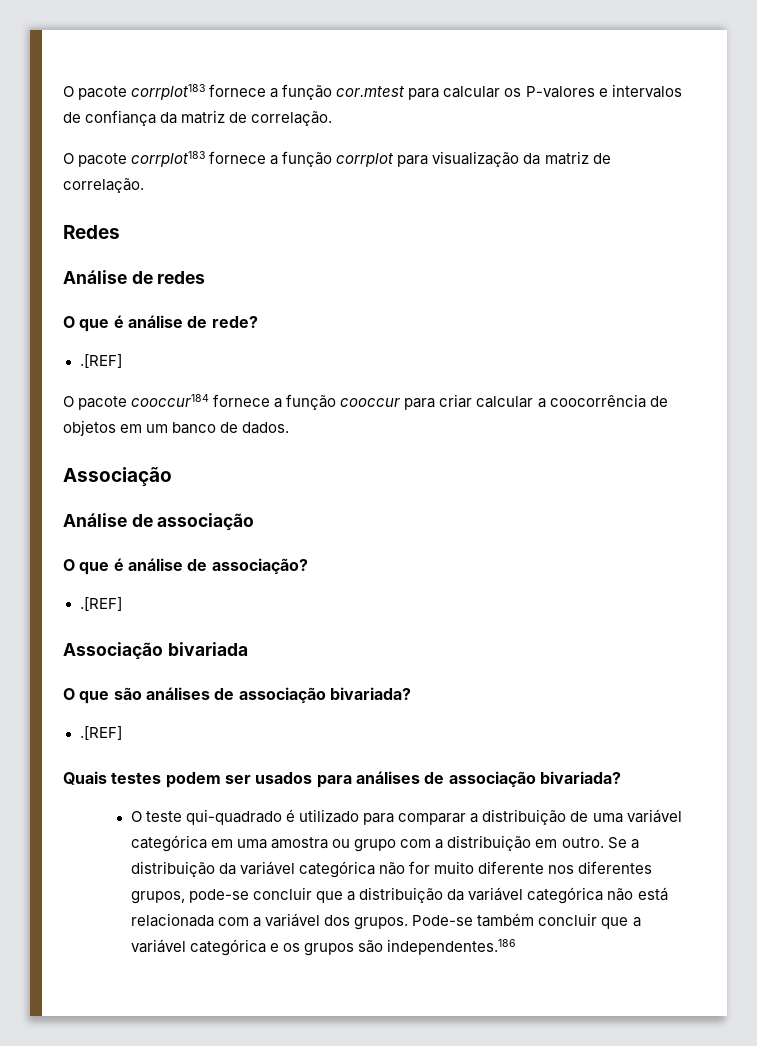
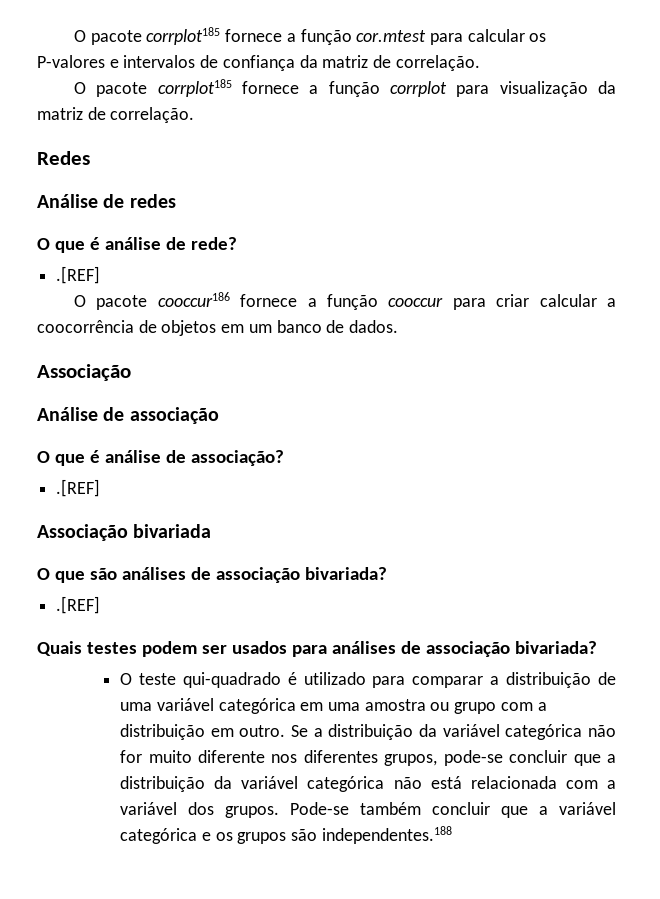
[63,84,206,100] O pacote corrplot183 -> [73,27,221,45] O pacote corrplot185
[131,151,206,167] corrplot183 -> [157,79,232,97] corrplot185
[131,394,210,407] cooccur184 -> [157,292,230,307] cooccur186
[387,939,517,955] independentes.186 -> [321,826,452,844] independentes.188

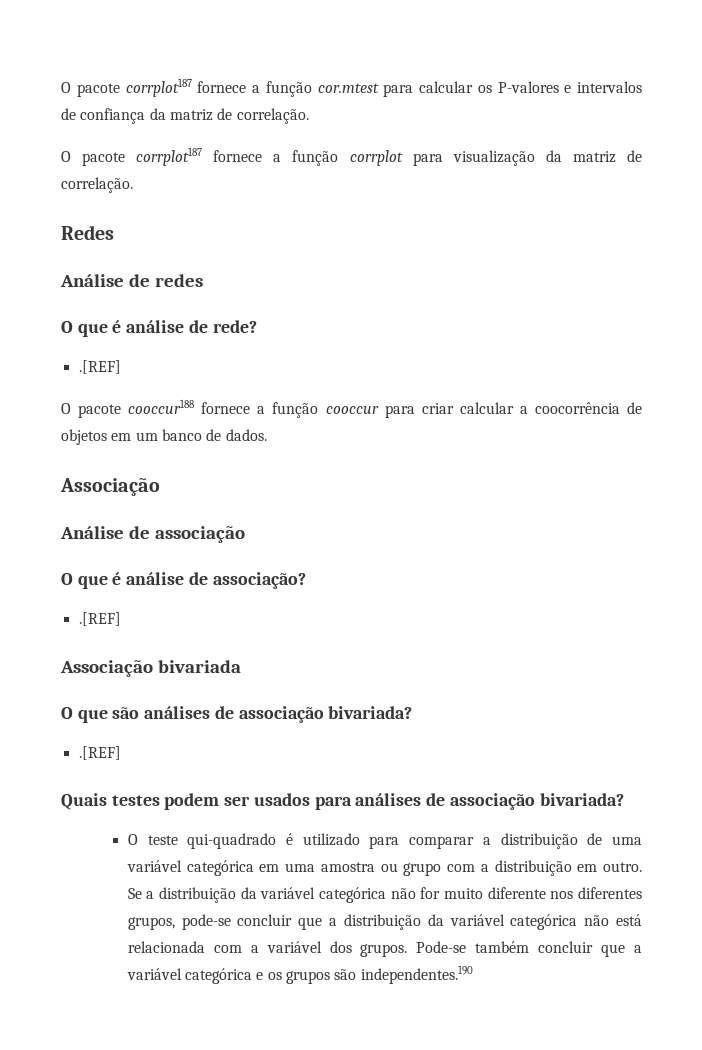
[73,27,221,45] O pacote corrplot185 -> [61,78,192,97] O pacote corrplot187
[157,79,232,97] corrplot185 -> [136,147,203,166] corrplot187
[157,292,230,307] cooccur186 -> [128,399,196,414] cooccur188
[321,826,452,844] independentes.188 -> [360,965,473,984] independentes.190

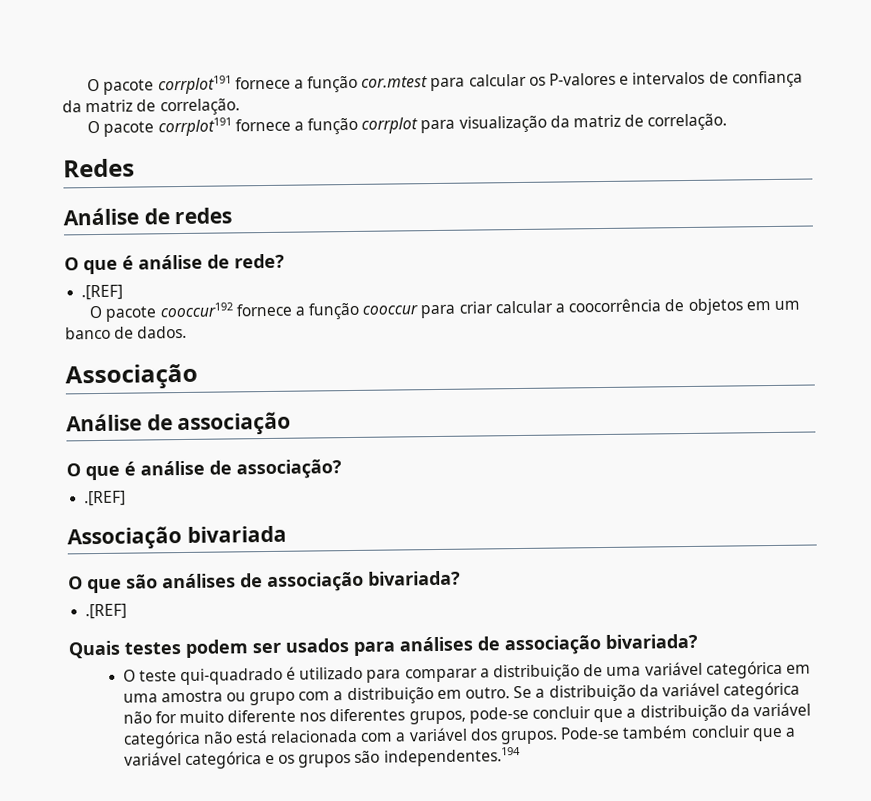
[61,78,192,97] O pacote corrplot187 -> [87,75,232,95] O pacote corrplot191
[136,147,203,166] corrplot187 -> [157,117,232,137] corrplot191
[128,399,196,414] cooccur188 -> [159,302,233,318] cooccur192
[360,965,473,984] independentes.190 -> [383,747,521,767] independentes.194

